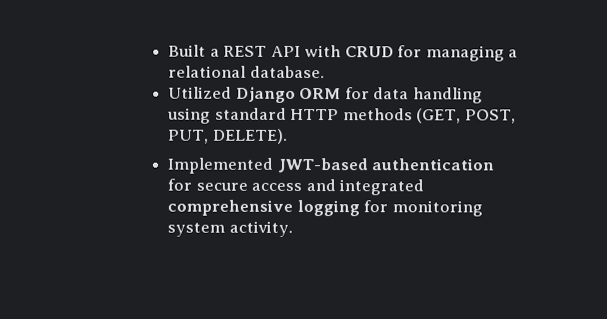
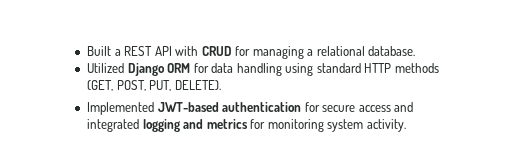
[167,199,360,217] comprehensive logging -> [142,119,248,132] logging and metrics

